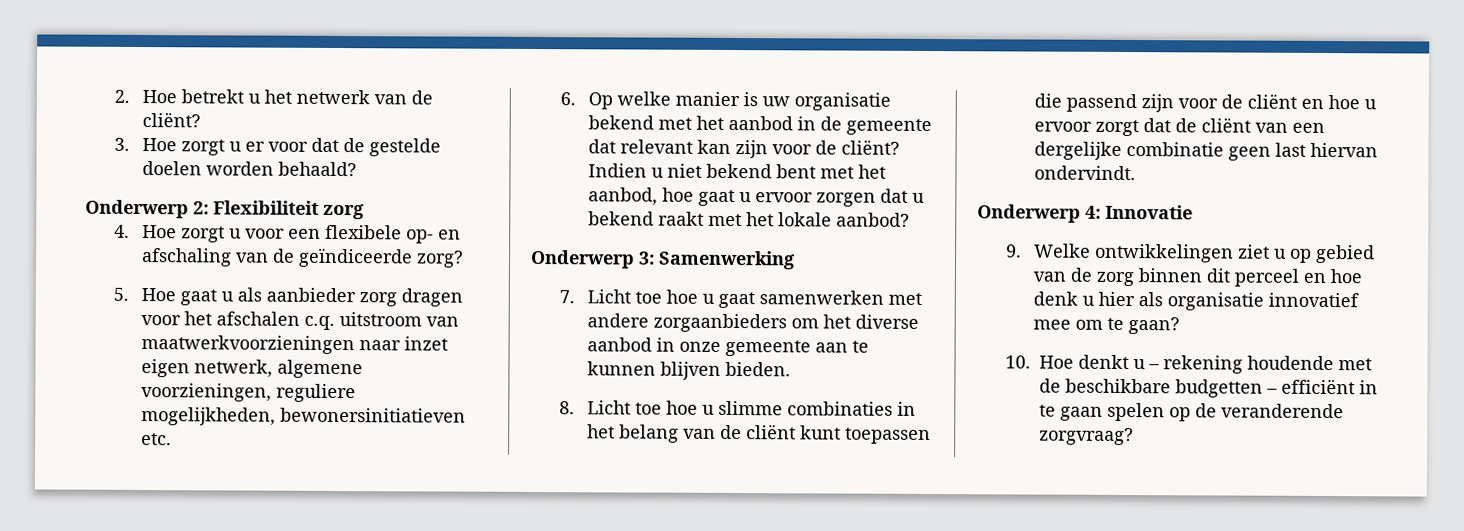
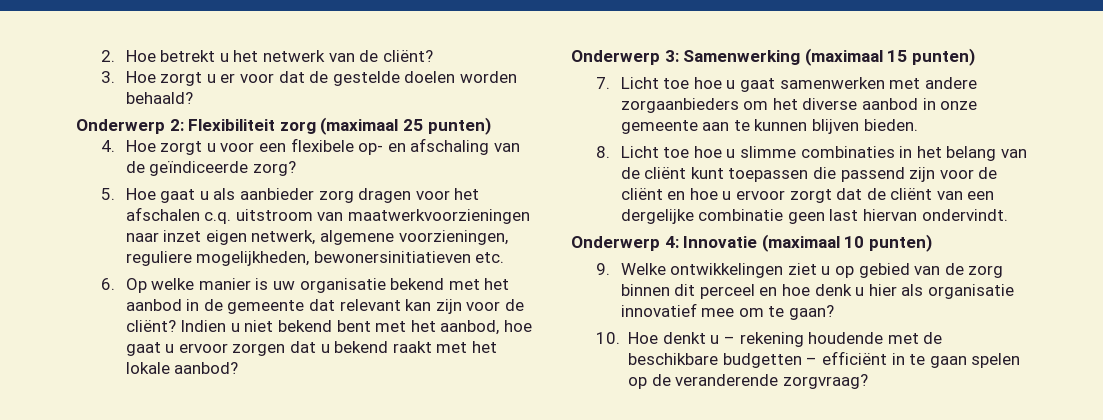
(364, 211) none -> [320,117,491,135] (maximaal 25 punten)
(795, 260) none -> [804,48,975,66] (maximaal 15 punten)
(1193, 212) none -> [761,234,932,252] (maximaal 10 punten)

